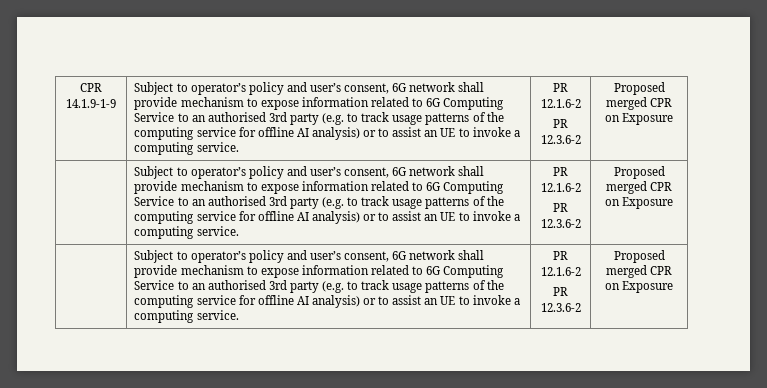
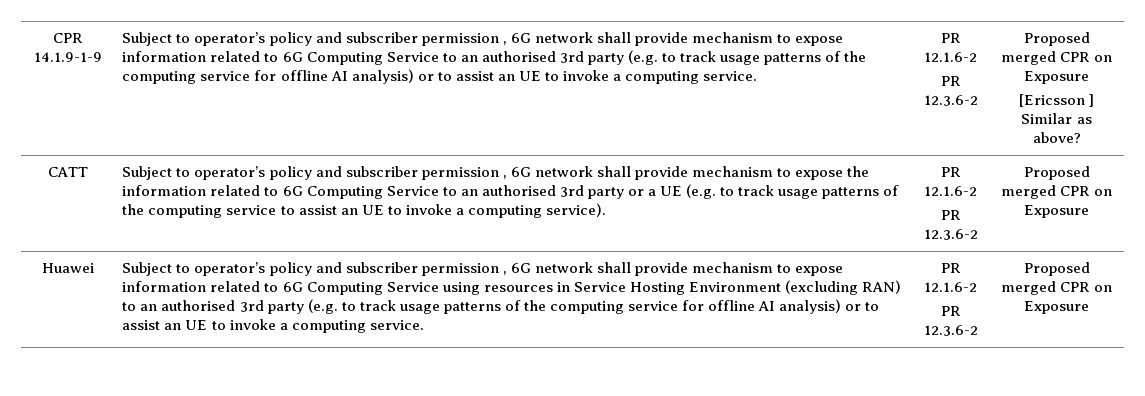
[309,83,390,94] user’s consent, -> [345,32,507,46] subscriber permission ,
[134,166,390,179] // | Subject to operator’s policy and user’s consent, -> [1018,94,1095,107] [1021,113,1092,124] [1032,132,1081,143] [48,167,88,177] [122,166,870,180] [122,184,900,199] [122,203,606,218] [940,167,961,177] [924,186,977,196] [940,210,961,220] [923,229,978,240] [1023,166,1090,180] [1000,185,1113,199] [1024,205,1089,218] [42,263,94,273] [122,262,507,276] // [Ericsson ] Similar as above? // CATT | Subject to operator’s policy and subscriber permission , 6G network shall provide mechanism to expose the information related to 6G Computing Service to an authorised 3rd party or a UE (e.g. to track usage patterns of the computing service to assist an UE to invoke a computing service). | PR 12.1.6-2 // PR 12.3.6-2 | Proposed merged CPR on Exposure // Huawei | Subject to operator’s policy and subscriber permission ,
(175, 201) none -> [442,280,902,295] using resources in Service Hosting Environment (excluding RAN)
[134,250,485,263] [134,265,505,278] [134,280,504,293] [134,295,520,308] [134,310,239,323] [553,251,568,260] [540,267,581,276] [553,287,568,296] [540,303,581,312] [613,250,665,263] [605,265,673,278] [604,281,674,293] // | Subject to operator’s policy and user’s consent, 6G network shall provide mechanism to expose information related to 6G Computing Service to an authorised 3rd party (e.g. to track usage patterns of the computing service for offline AI analysis) or to assist an UE to invoke a computing service. | PR 12.1.6-2 // PR 12.3.6-2 | Proposed merged CPR on Exposure -> (1089, 307) none

